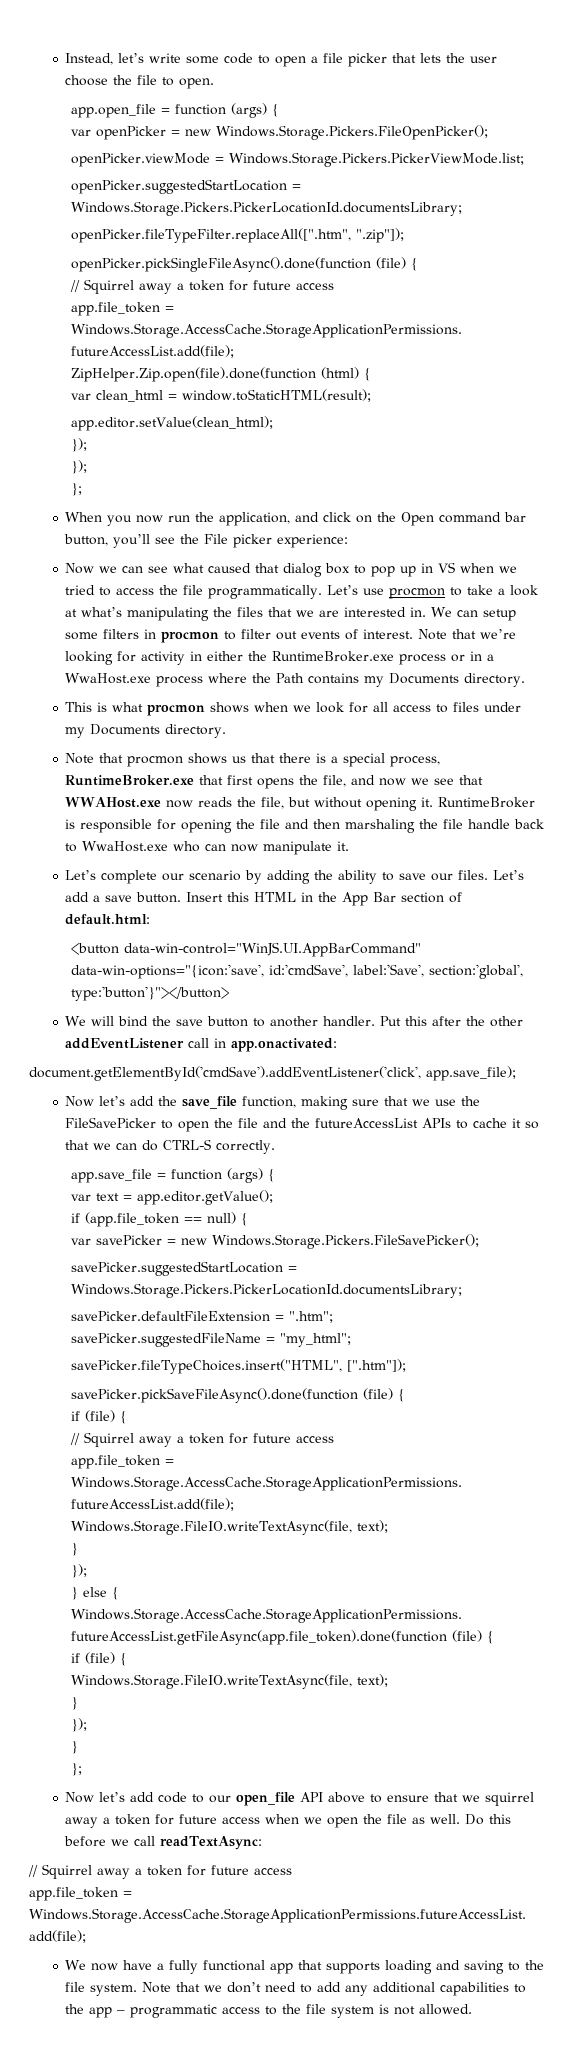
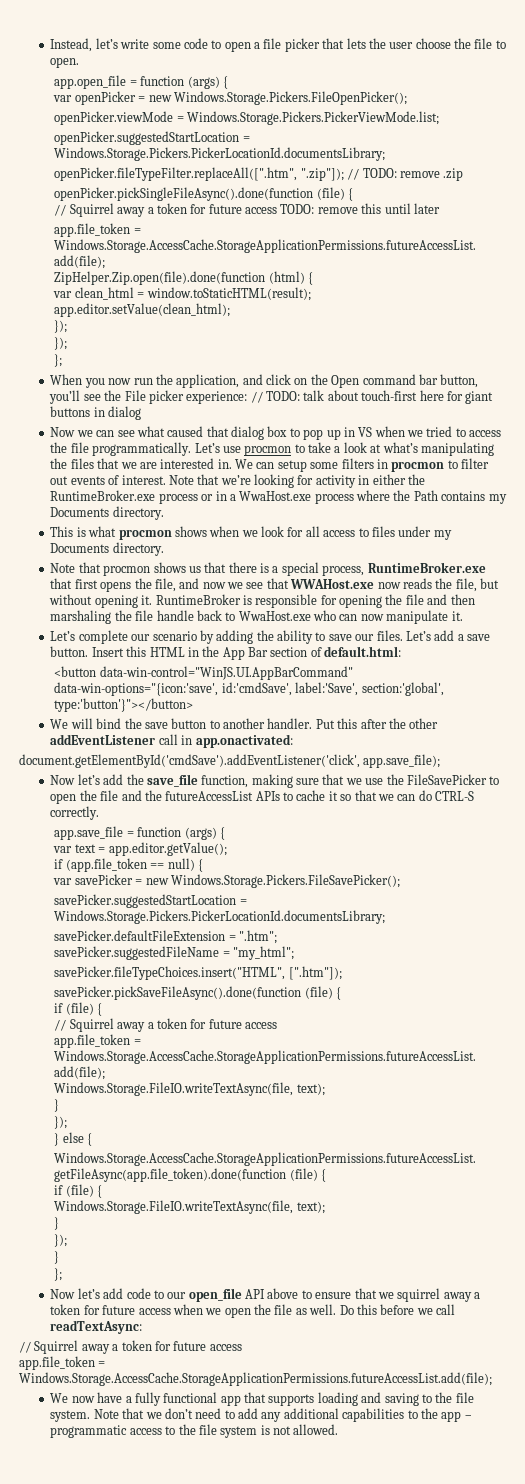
(404, 235) none -> [347,168,464,181] // TODO: remove .zip
(334, 286) none -> [280,203,440,214] TODO: remove this until later
(349, 541) none -> [250,390,494,404] [50,406,142,420] // TODO: talk about touch-first here for giant buttons in dialog

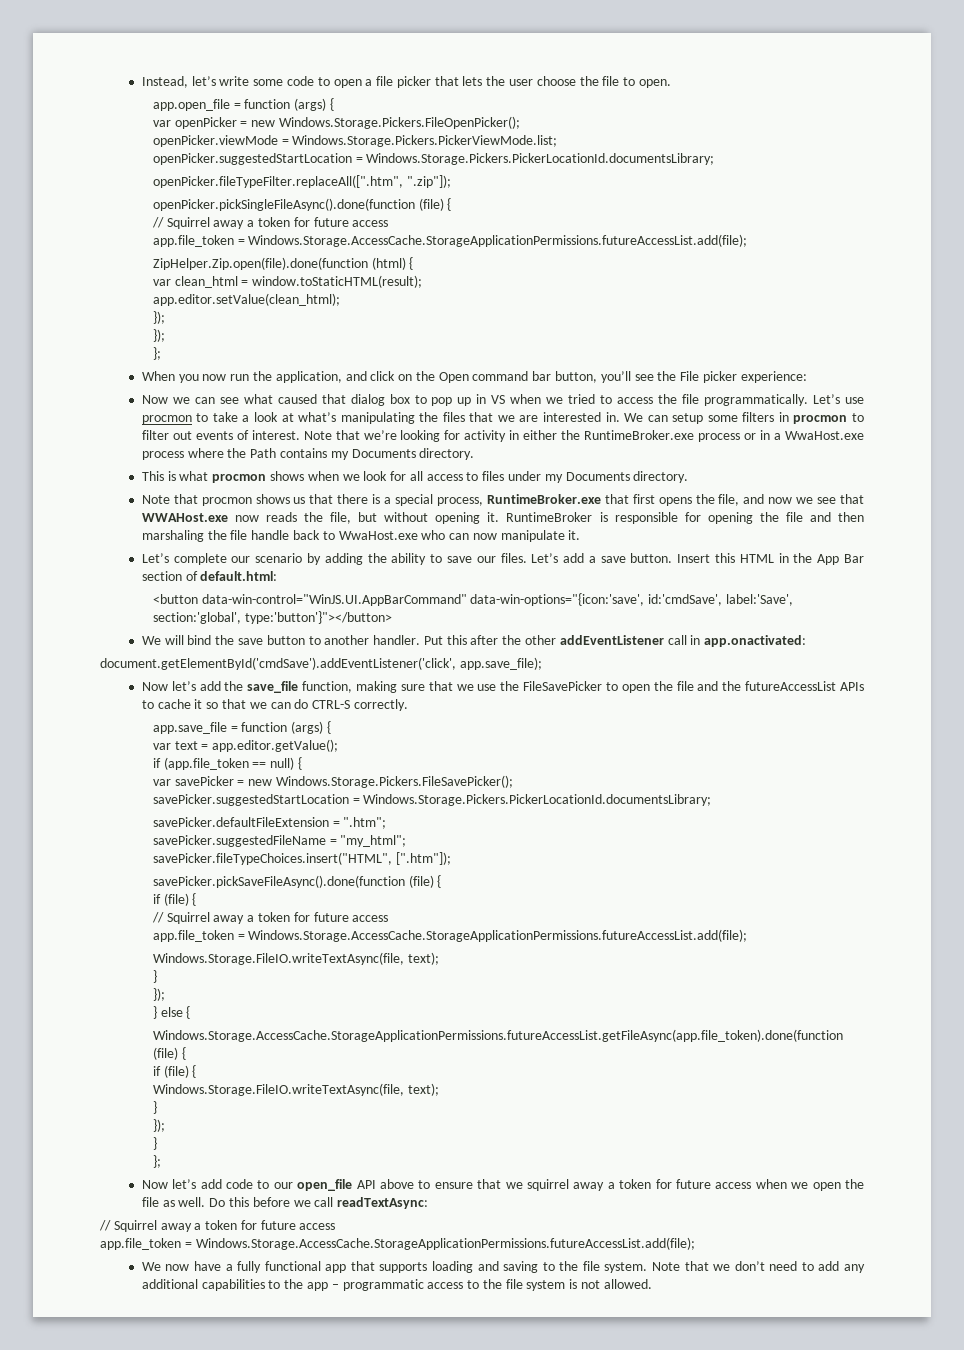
[347,168,464,181] // TODO: remove .zip -> (451, 181) none
[280,203,440,214] TODO: remove this until later -> (389, 223) none
[250,390,494,404] [50,406,142,420] // TODO: talk about touch-first here for giant buttons in dialog -> (807, 377) none

